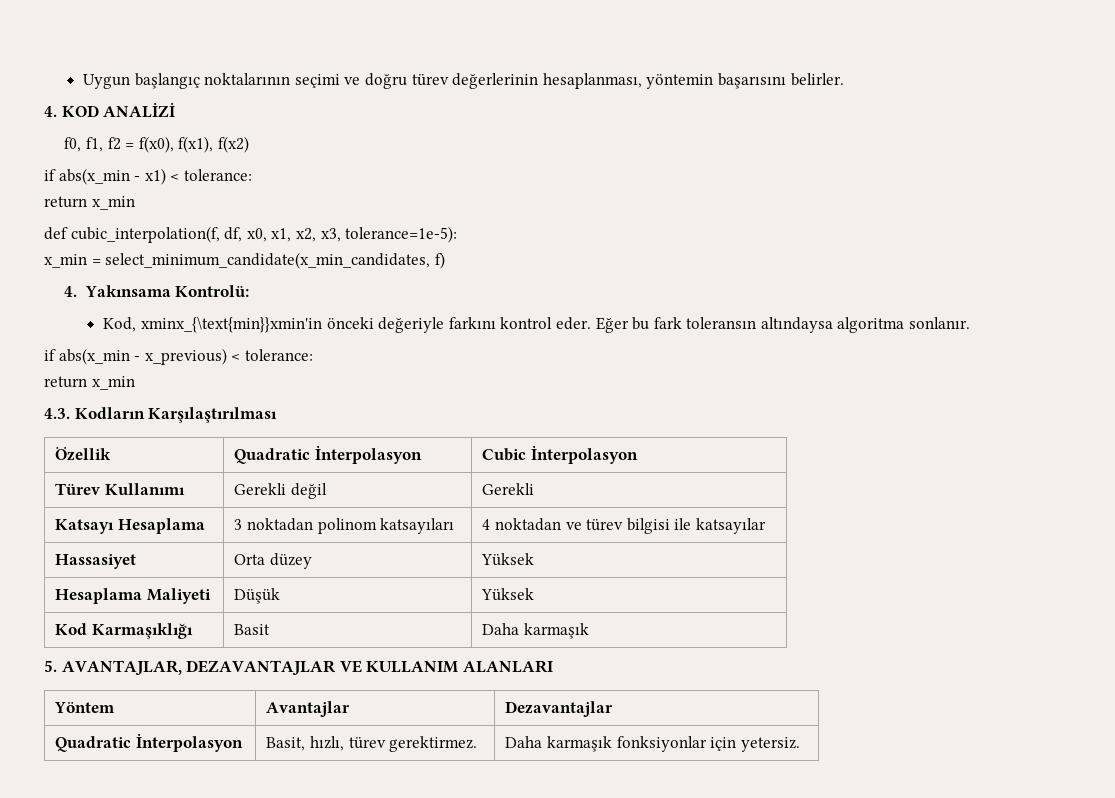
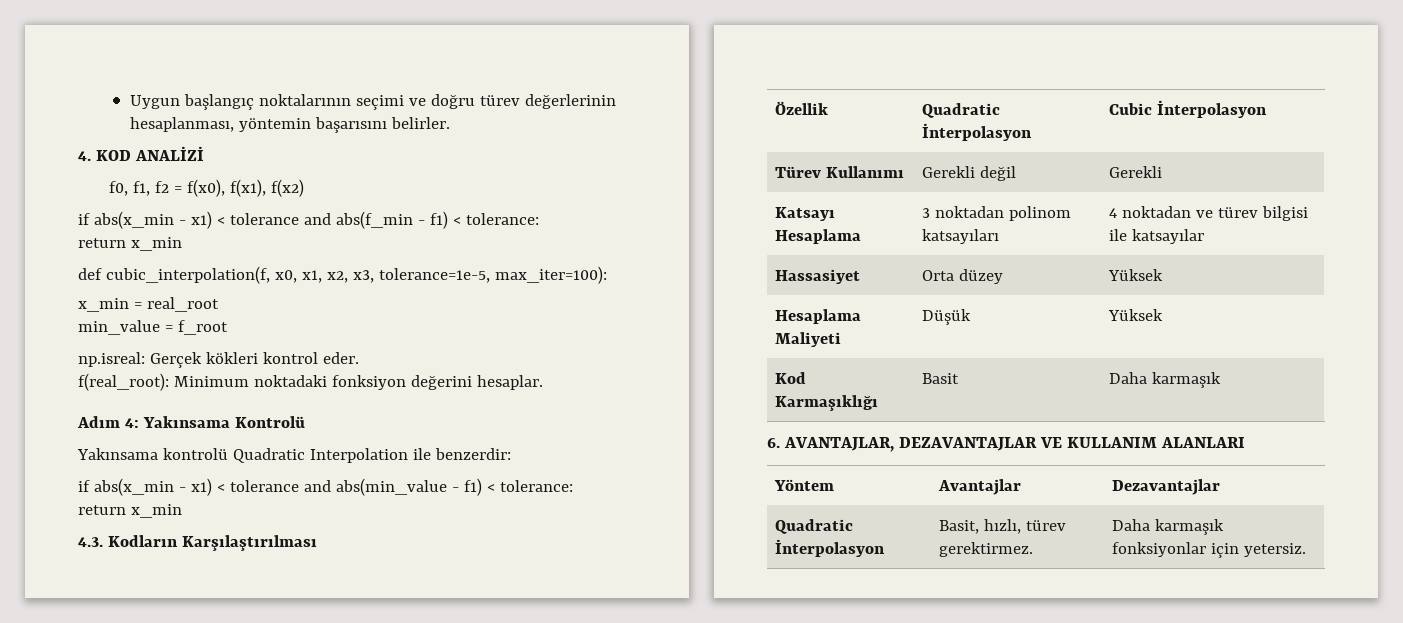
(180, 177) none -> [229,211,461,229] tolerance and abs(f_min - f1) <
[224,227,243,242] df, -> (270, 275) none
[345,226,458,243] tolerance=1e-5): -> [378,266,607,284] tolerance=1e-5, max_iter=100):
[105,252,445,269] [64,285,250,297] [103,316,971,333] [44,348,227,365] select_minimum_candidate(x_min_candidates, f) // 4. Yakınsama Kontrolü: // Kod, xminx_{\text{min}}xmin'in önceki değeriyle farkını kontrol eder. Eğer bu fark toleransın altındaysa algoritma sonlanır. // if abs(x_min - x_previous) -> [146,297,219,312] [78,320,228,335] [78,352,359,368] [78,373,543,391] [77,416,305,428] [77,448,511,463] [78,478,482,496] real_root // min_value = f_root // np.isreal: Gerçek kökleri kontrol eder. // f(real_root): Minimum noktadaki fonksiyon değerini hesaplar. // Adım 4: Yakınsama Kontrolü // Yakınsama kontrolü Quadratic Interpolation ile benzerdir: // if abs(x_min - x1) < tolerance and abs(min_value - f1)
[44,660,57,672] 5. -> [767,438,780,448] 6.

